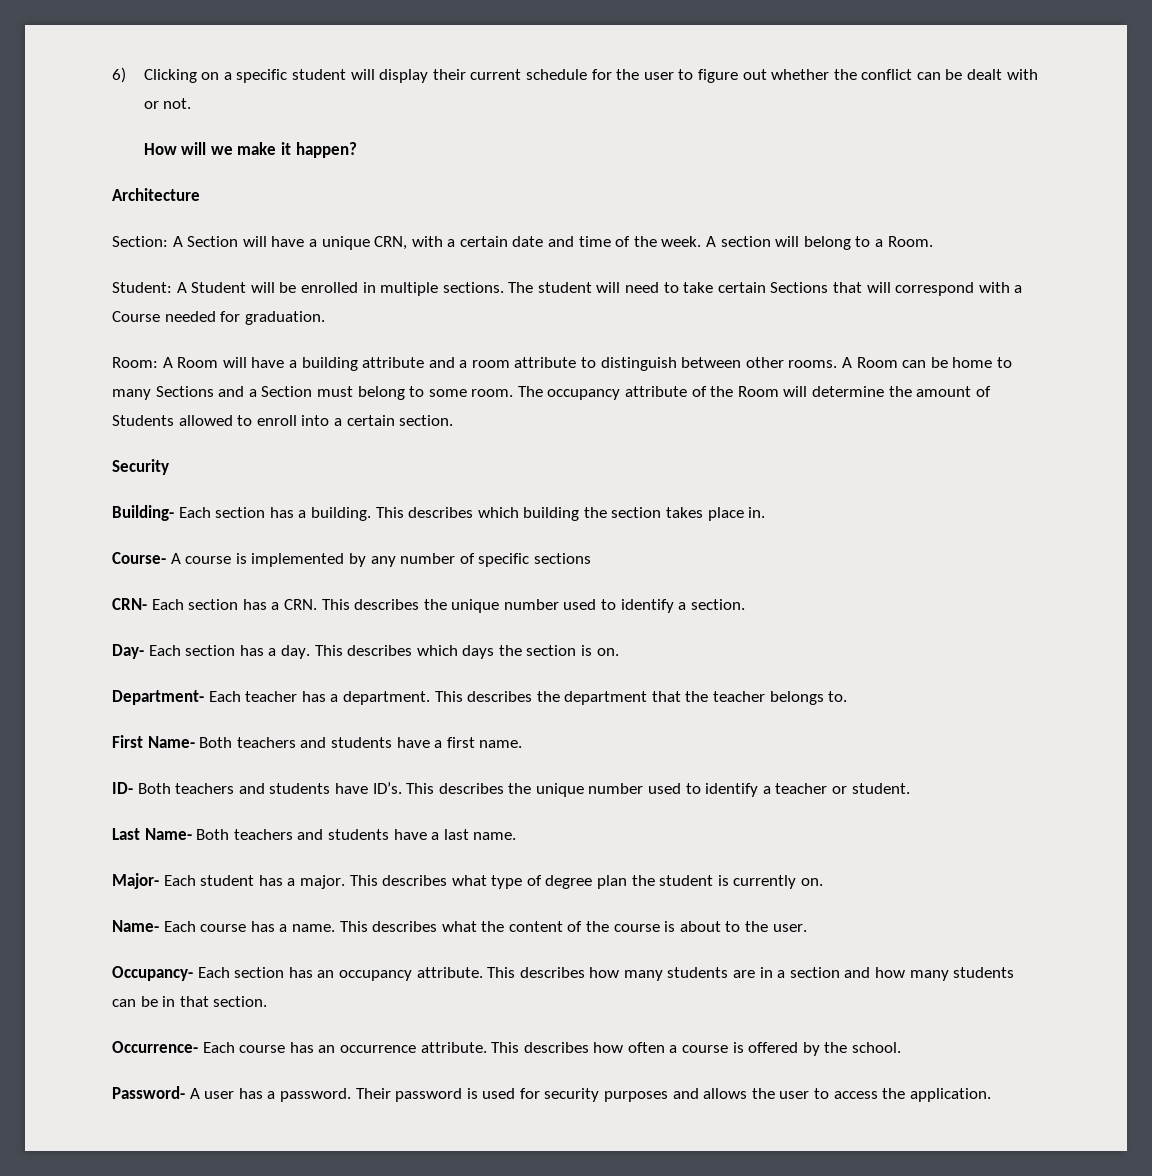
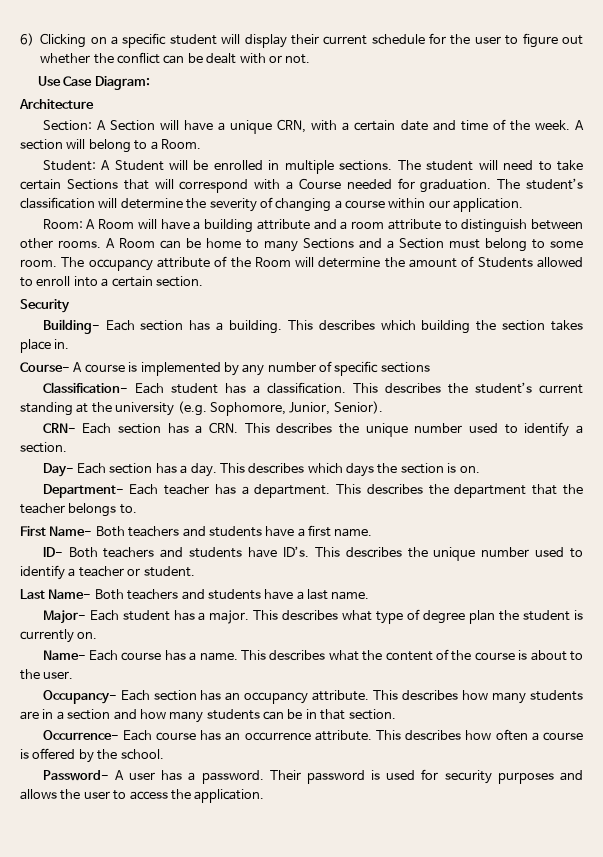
[143,142,357,158] How will we make it happen? -> [38,76,150,90] Use Case Diagram:
(325, 318) none -> [497,178,583,190] [20,197,524,212] The student’s classification will determine the severity of changing a course within our application.
(591, 558) none -> [42,382,583,394] [20,401,383,416] // Classification- Each student has a classification. This describes the student’s current standing at the university (e.g. Sophomore, Junior, Senior).

